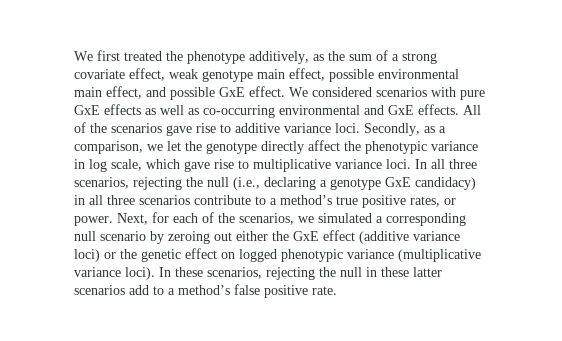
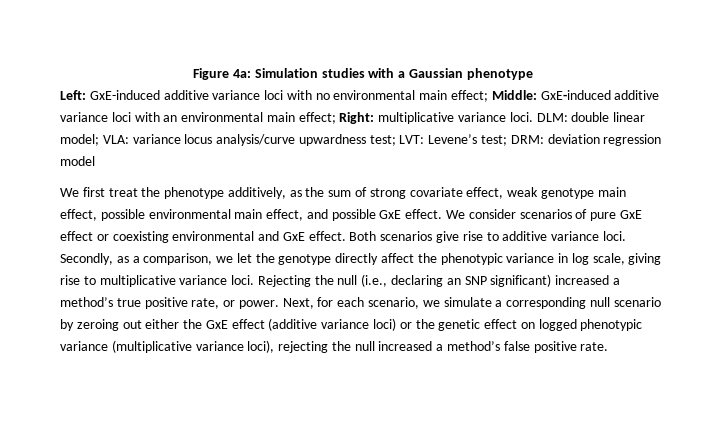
(74, 56) none -> [193,68,533,80] [60,90,660,102] [60,112,646,124] [60,134,662,146] [60,156,95,166] Figure 4a: Simulation studies with a Gaussian phenotype // Left: GxE-induced additive variance loci with no environmental main effect; Middle: GxE-induced additive variance loci with an environmental main effect; Right: multiplicative variance loci. DLM: double linear model; VLA: variance locus analysis/curve upwardness test; LVT: Levene’s test; DRM: deviation regression model //
[124,51,162,61] treated -> [108,188,138,197] treat
[392,54,399,61] a -> (368, 192) none
[312,87,485,100] [74,104,481,118] [74,122,192,136] considered scenarios with pure GxE effects as well as co-occurring environmental and GxE effects. All of the scenarios gave -> [468,209,642,221] [60,231,460,243] consider scenarios of pure GxE effect or coexisting environmental and GxE effect. Both scenarios give
[146,159,210,172] which gave -> [628,253,662,265] giving
[415,159,477,169] [74,177,476,190] [74,195,266,205] In all three scenarios, rejecting the null (i.e., declaring a genotype GxE candidacy) in all three scenarios contribute to -> [257,274,610,287] Rejecting the null (i.e., declaring an SNP significant) increased
[410,196,440,207] rates, -> [191,298,220,309] rate,
[202,212,372,225] of the scenarios, we simulated -> [368,297,492,309] scenario, we simulate
[125,267,442,280] [74,285,164,295] loci). In these scenarios, rejecting the null in these latter scenarios add to -> [247,340,433,353] loci), rejecting the null increased

